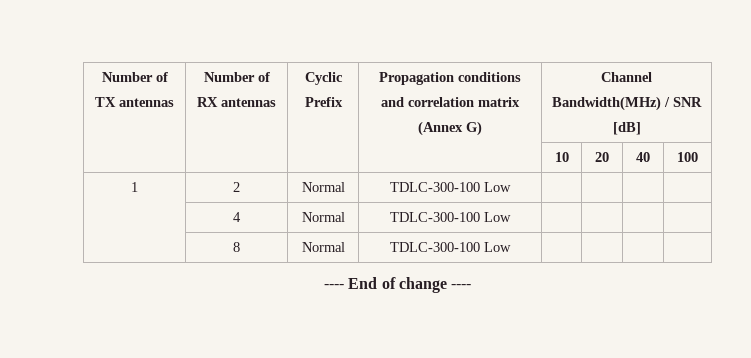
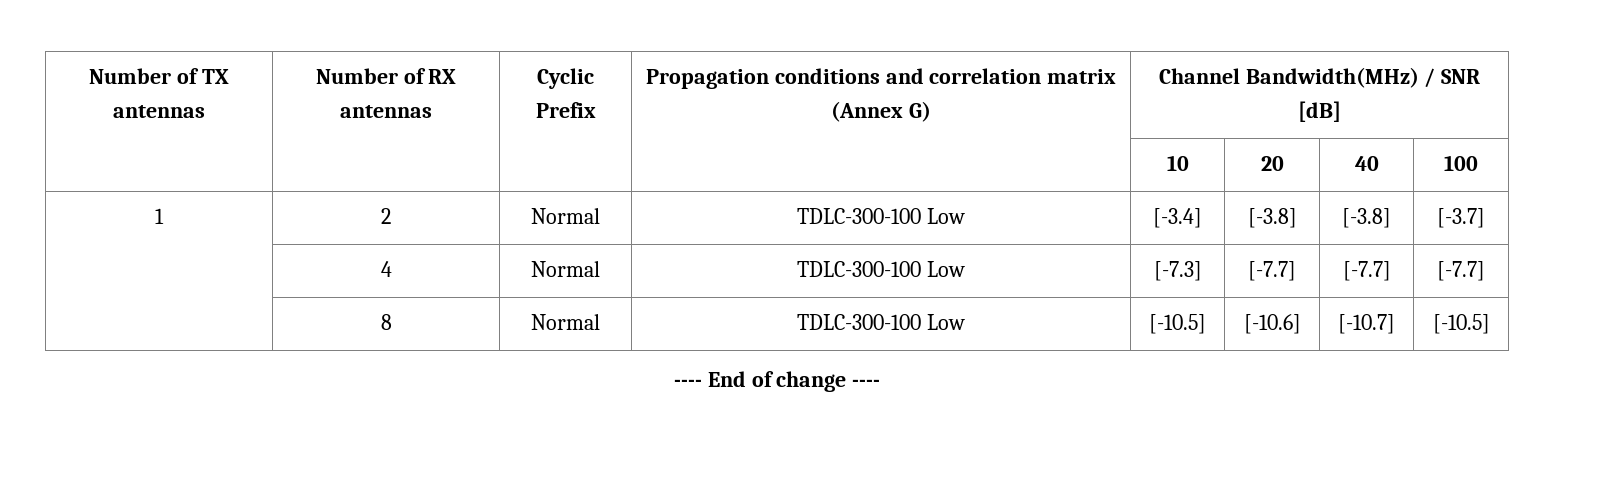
(511, 187) | | | -> [1153,208,1202,228] [1247,208,1297,228] [1342,208,1391,228] [1437,208,1485,228] [-3.4] | [-3.8] | [-3.8] | [-3.7]
(511, 217) | | | -> [1153,261,1202,281] [1248,261,1296,281] [1342,261,1391,281] [1437,261,1485,281] [-7.3] | [-7.7] | [-7.7] | [-7.7]
(511, 247) | | | -> [1149,314,1206,334] [1243,314,1301,334] [1338,314,1395,334] [1432,314,1490,334] [-10.5] | [-10.6] | [-10.7] | [-10.5]

